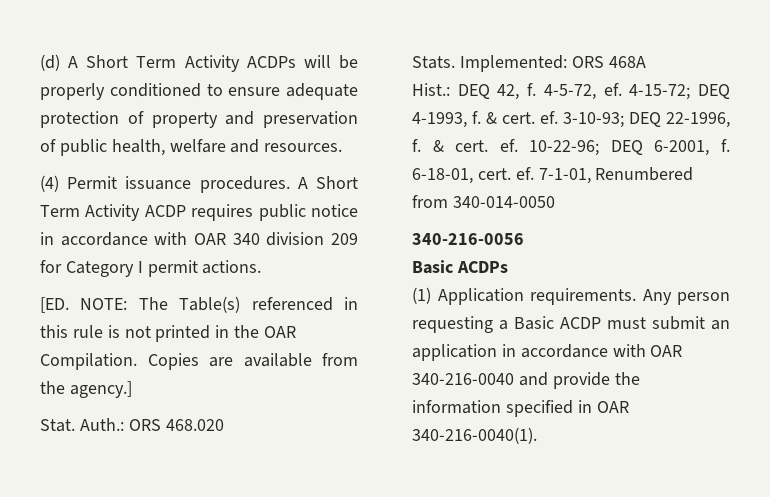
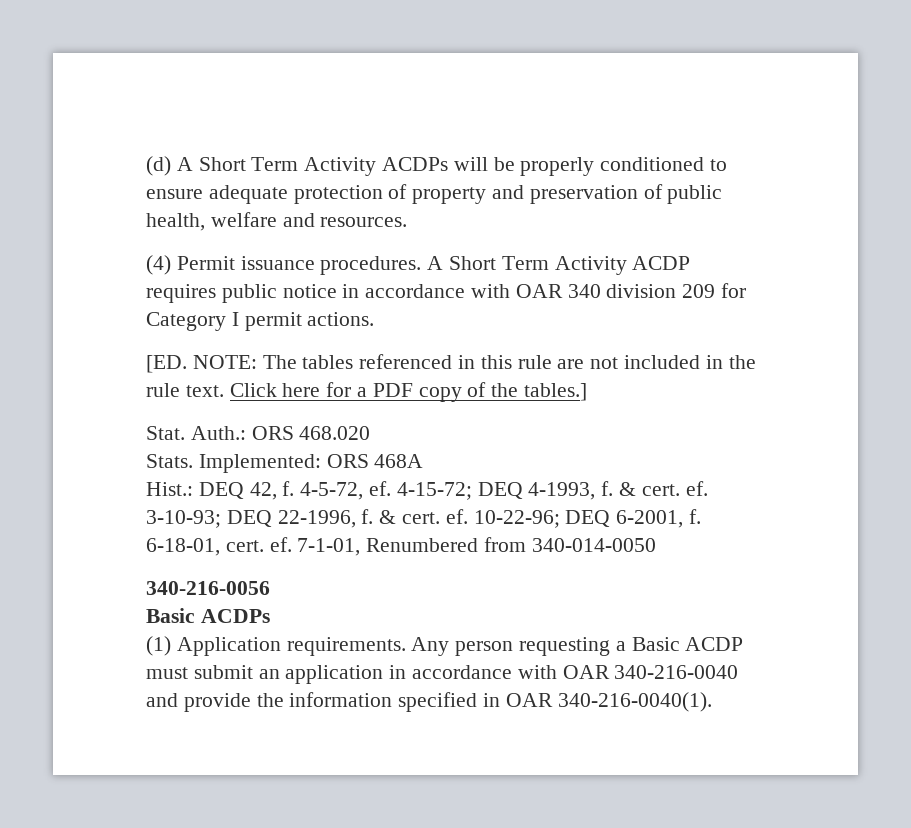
[179,296,241,313] Table(s) -> [302,355,354,369] tables
[107,325,297,342] [40,353,358,370] [40,381,132,398] is not printed in the OAR Compilation. Copies are available from the agency.] -> [557,355,756,369] [146,382,588,402] are not included in the rule text. Click here for a PDF copy of the tables.]

